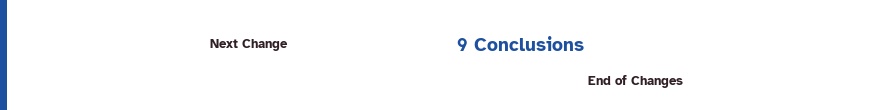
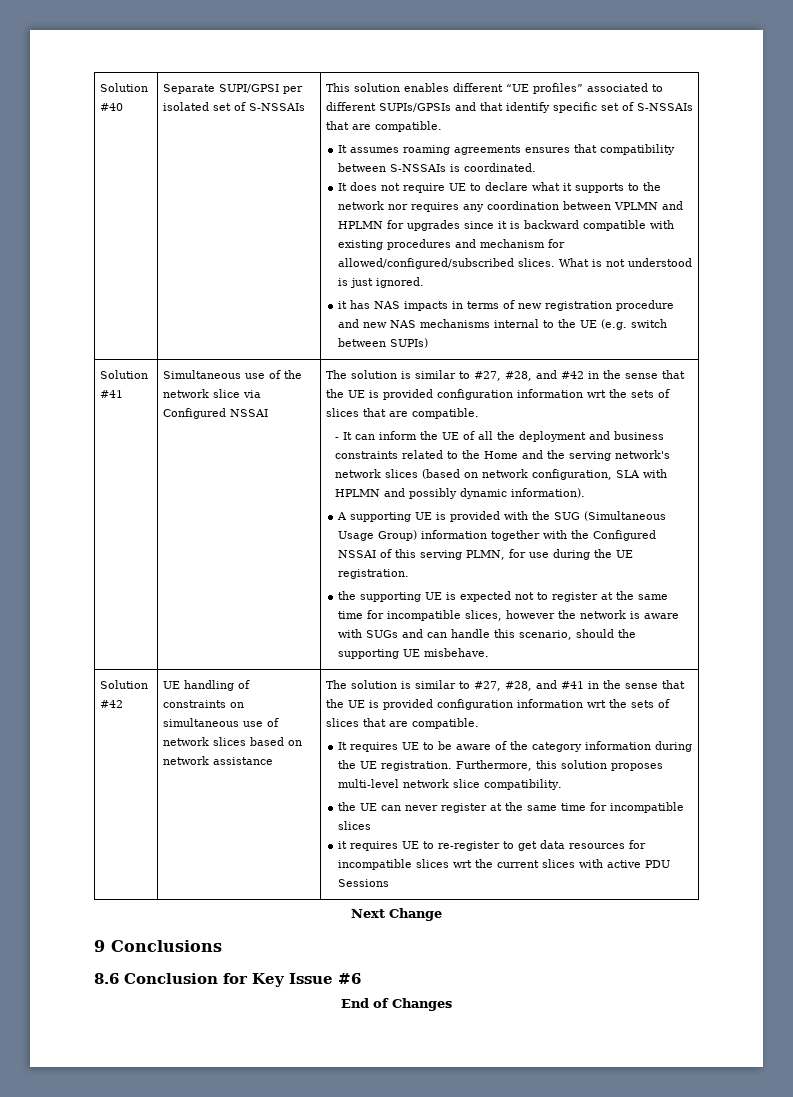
[210,39,288,51] [457,36,584,51] Next Change // 9 Conclusions -> [99,83,148,92] [99,103,123,111] [162,84,303,94] [162,102,305,111] [325,83,663,94] [325,102,693,113] [325,121,442,132] [337,144,675,155] [337,163,536,172] [337,182,661,193] [337,201,683,212] [337,220,674,231] [337,239,565,250] [337,258,692,269] [337,277,424,288] [337,300,674,311] [337,319,667,330] [337,338,428,348] [99,370,148,379] [99,390,123,398] [162,370,302,379] [162,389,261,398] [162,408,268,419] [325,370,685,381] [325,389,670,400] [325,408,479,419] [334,431,664,442] [334,450,670,461] [334,469,667,480] [334,488,585,499] [336,511,666,522] [337,530,656,541] [337,549,633,560] [337,569,409,579] [337,591,668,602] [337,610,679,621] [337,629,636,640] [337,648,489,659] [99,680,148,689] [99,700,123,708] [162,680,250,691] [162,700,244,708] [162,718,279,727] [162,737,302,746] [162,756,273,765] [325,680,685,691] [325,699,670,710] [325,718,479,729] [337,741,692,752] [337,760,663,771] [337,779,562,790] [337,802,684,813] [337,821,371,830] [337,840,646,851] [337,859,670,870] [337,879,389,887] [351,908,442,921] [94,940,222,952] [94,973,361,987] Solution #40 | Separate SUPI/GPSI per isolated set of S-NSSAIs | This solution enables different “UE profiles” associated to different SUPIs/GPSIs and that identify specific set of S-NSSAIs that are compatible. // It assumes roaming agreements ensures that compatibility between S-NSSAIs is coordinated. // It does not require UE to declare what it supports to the network nor requires any coordination between VPLMN and HPLMN for upgrades since it is backward compatible with existing procedures and mechanism for allowed/configured/subscribed slices. What is not understood is just ignored. // it has NAS impacts in terms of new registration procedure and new NAS mechanisms internal to the UE (e.g. switch between SUPIs) // Solution #41 | Simultaneous use of the network slice via Configured NSSAI | The solution is similar to #27, #28, and #42 in the sense that the UE is provided configuration information wrt the sets of slices that are compatible. // - It can inform the UE of all the deployment and business constraints related to the Home and the serving network's network slices (based on network configuration, SLA with HPLMN and possibly dynamic information). // A supporting UE is provided with the SUG (Simultaneous Usage Group) information together with the Configured NSSAI of this serving PLMN, for use during the UE registration. // the supporting UE is expected not to register at the same time for incompatible slices, however the network is aware with SUGs and can handle this scenario, should the supporting UE misbehave. // Solution #42 | UE handling of constraints on simultaneous use of network slices based on network assistance | The solution is similar to #27, #28, and #41 in the sense that the UE is provided configuration information wrt the sets of slices that are compatible. // It requires UE to be aware of the category information during the UE registration. Furthermore, this solution proposes multi-level network slice compatibility. // the UE can never register at the same time for incompatible slices // it requires UE to re-register to get data resources for incompatible slices wrt the current slices with active PDU Sessions // Next Change // 9 Conclusions // 8.6 Conclusion for Key Issue #6

